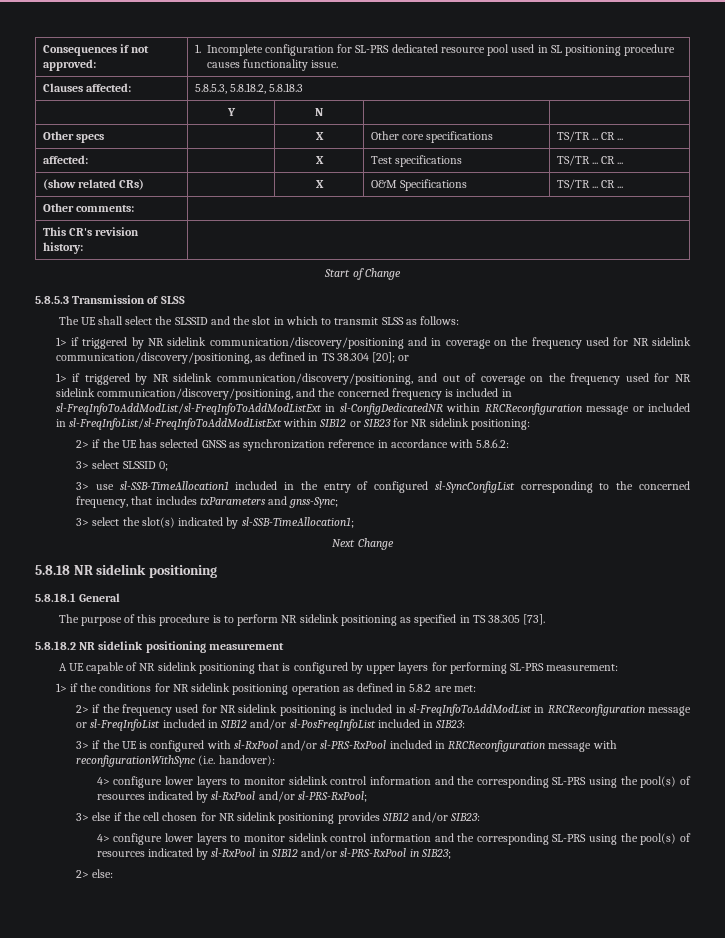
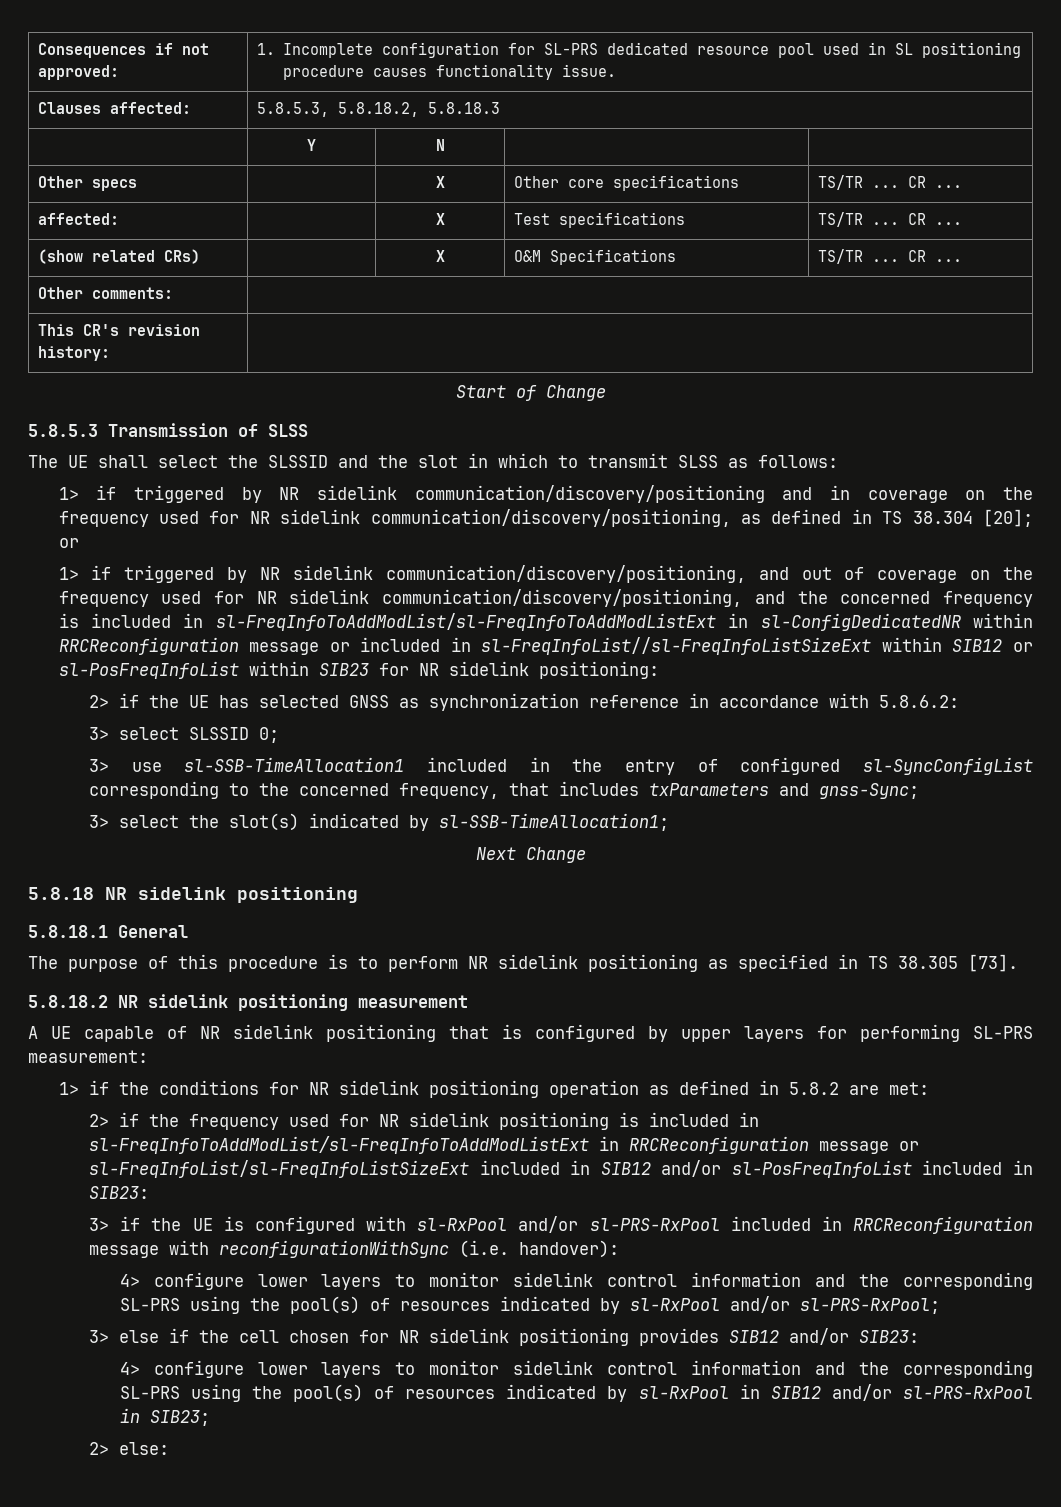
[68,418,282,430] sl-FreqInfoList/sl-FreqInfoToAddModListExt -> [481,637,872,655] sl-FreqInfoList//sl-FreqInfoListSizeExt
(361, 424) none -> [58,661,309,679] sl-PosFreqInfoList within
[409,704,533,716] sl-FreqInfoToAddModList -> [89,1136,590,1154] sl-FreqInfoToAddModList/sl-FreqInfoToAddModListExt
[90,719,161,731] sl-FreqInfoList -> [89,1160,470,1178] sl-FreqInfoList/sl-FreqInfoListSizeExt

